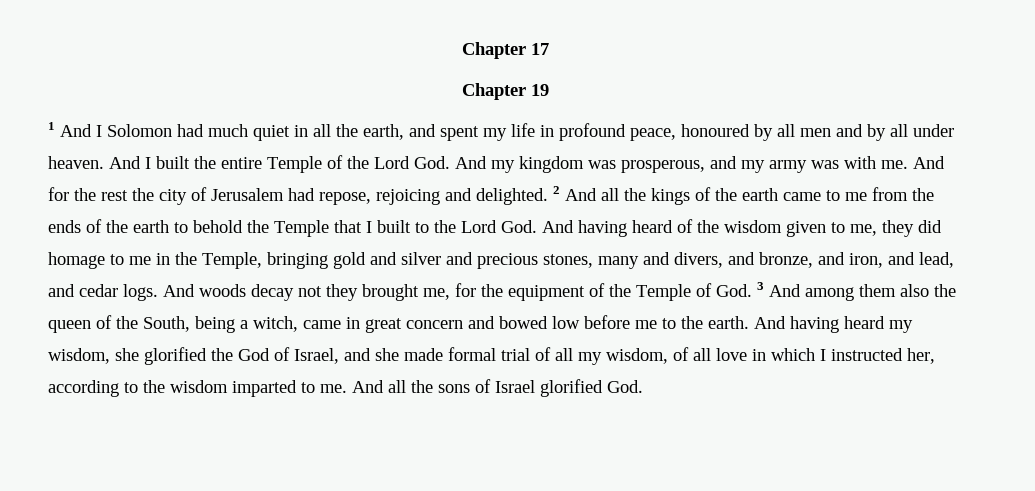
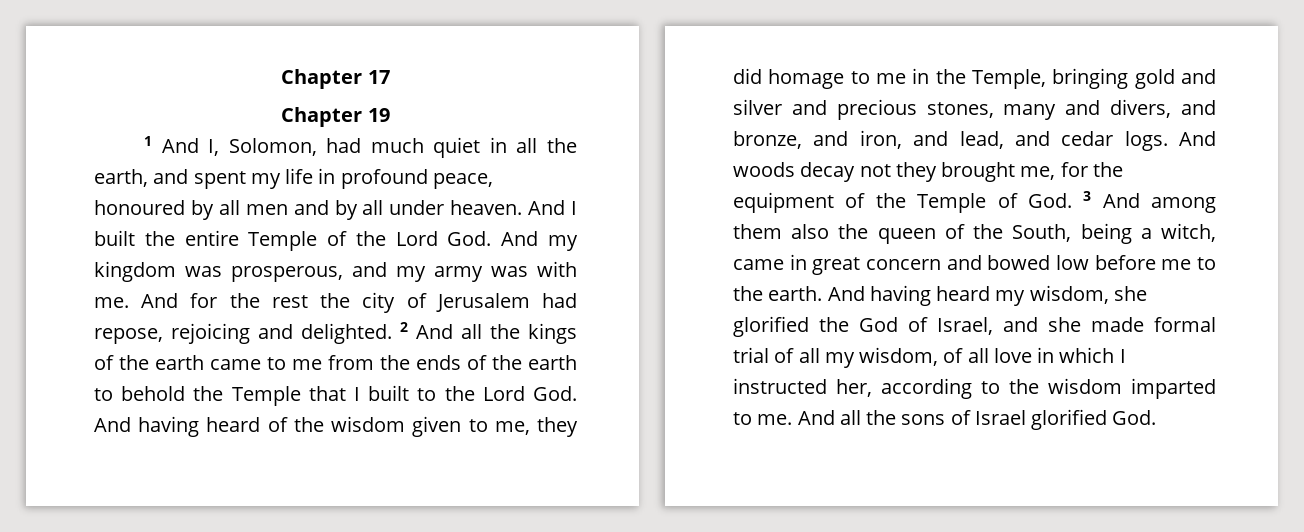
[96,124,172,137] I Solomon -> [208,138,317,156] I, Solomon,

